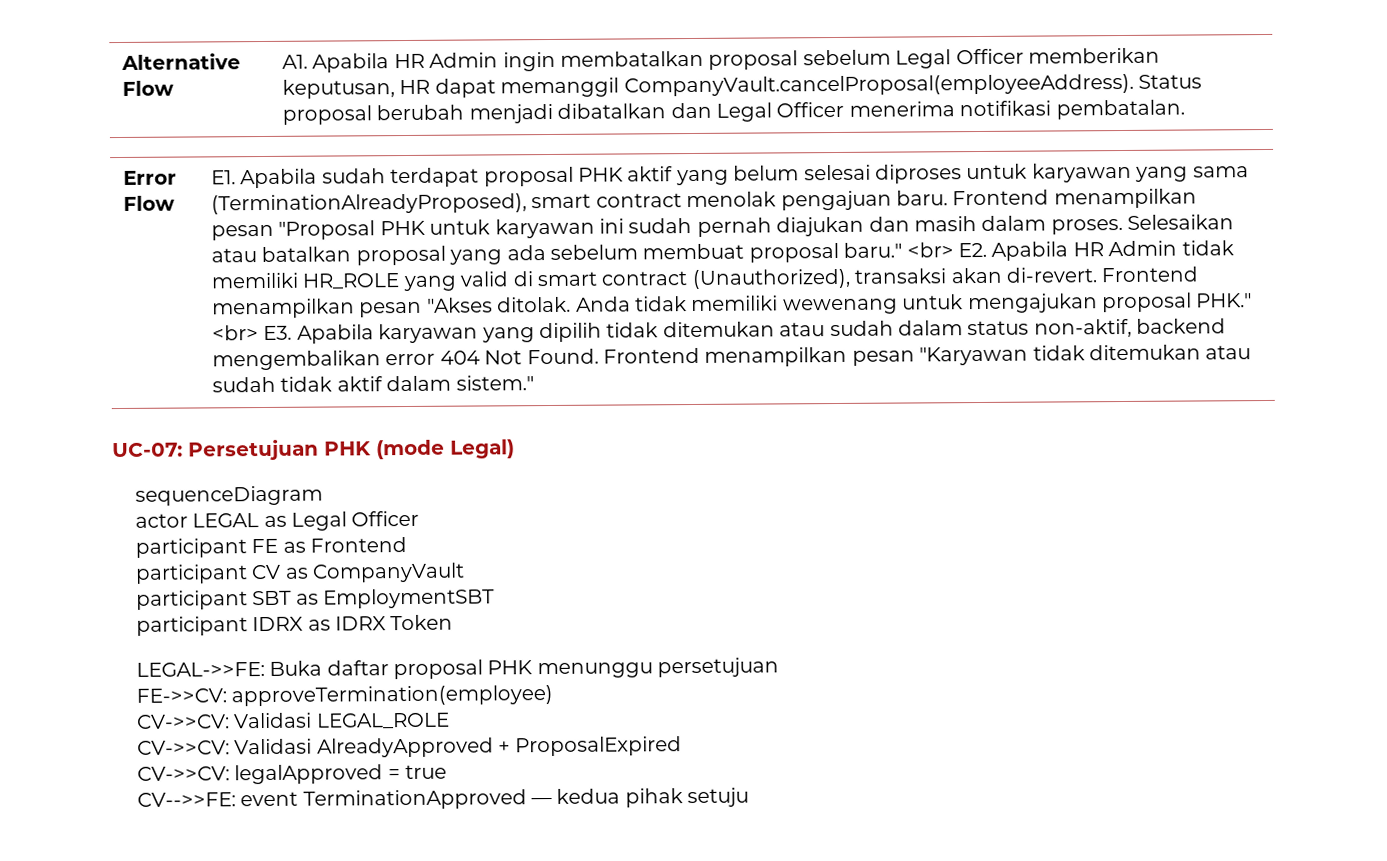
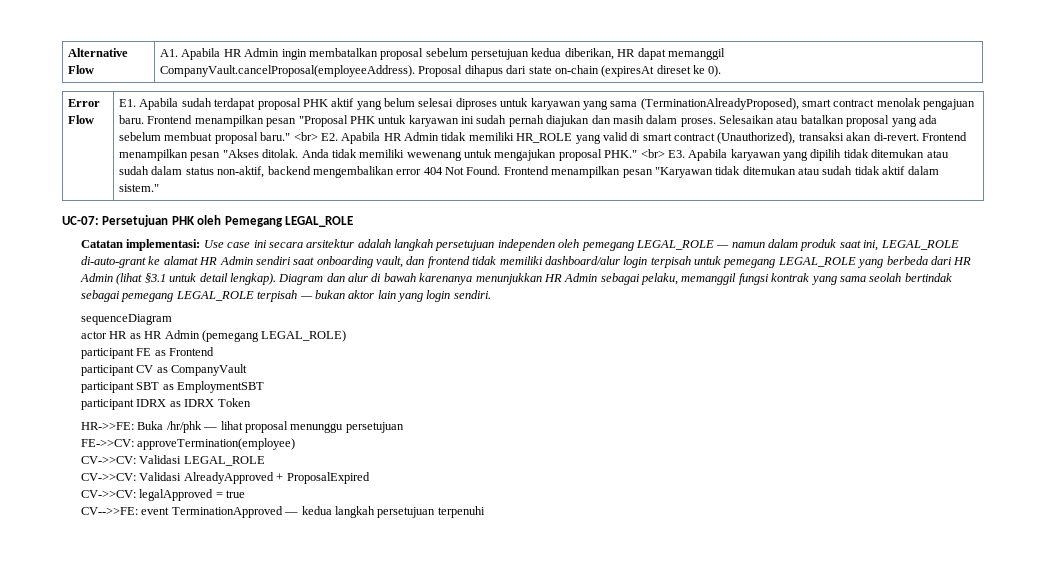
[895,47,1160,69] [281,73,1202,99] [281,99,1185,125] Legal Officer memberikan keputusan, HR dapat memanggil CompanyVault.cancelProposal(employeeAddress). Status proposal berubah menjadi dibatalkan dan Legal Officer menerima notifikasi pembatalan. -> [471,48,725,60] [160,65,722,77] persetujuan kedua diberikan, HR dapat memanggil CompanyVault.cancelProposal(employeeAddress). Proposal dihapus dari state on-chain (expiresAt direset ke 0).
[376,439,515,460] [134,485,323,506] [134,510,420,531] (mode Legal) // sequenceDiagram // actor LEGAL as Legal Officer -> [197,215,353,227] [81,239,959,251] [81,256,972,268] [80,273,952,285] [81,290,491,302] [81,314,173,325] [81,330,347,342] oleh Pemegang LEGAL_ROLE // Catatan implementasi: Use case ini secara arsitektur adalah langkah persetujuan independen oleh pemegang LEGAL_ROLE — namun dalam produk saat ini, LEGAL_ROLE di-auto-grant ke alamat HR Admin sendiri saat onboarding vault, dan frontend tidak memiliki dashboard/alur login terpisah untuk pemegang LEGAL_ROLE yang berbeda dari HR Admin (lihat §3.1 untuk detail lengkap). Diagram dan alur di bawah karenanya menunjukkan HR Admin sebagai pelaku, memanggil fungsi kontrak yang sama seolah bertindak sebagai pemegang LEGAL_ROLE terpisah — bukan aktor lain yang login sendiri. // sequenceDiagram // actor HR as HR Admin (pemegang LEGAL_ROLE)
[135,659,534,680] LEGAL->>FE: Buka daftar proposal PHK -> [81,421,288,433] HR->>FE: Buka /hr/phk — lihat proposal
[624,787,750,808] pihak setuju -> [334,506,485,518] langkah persetujuan terpenuhi

